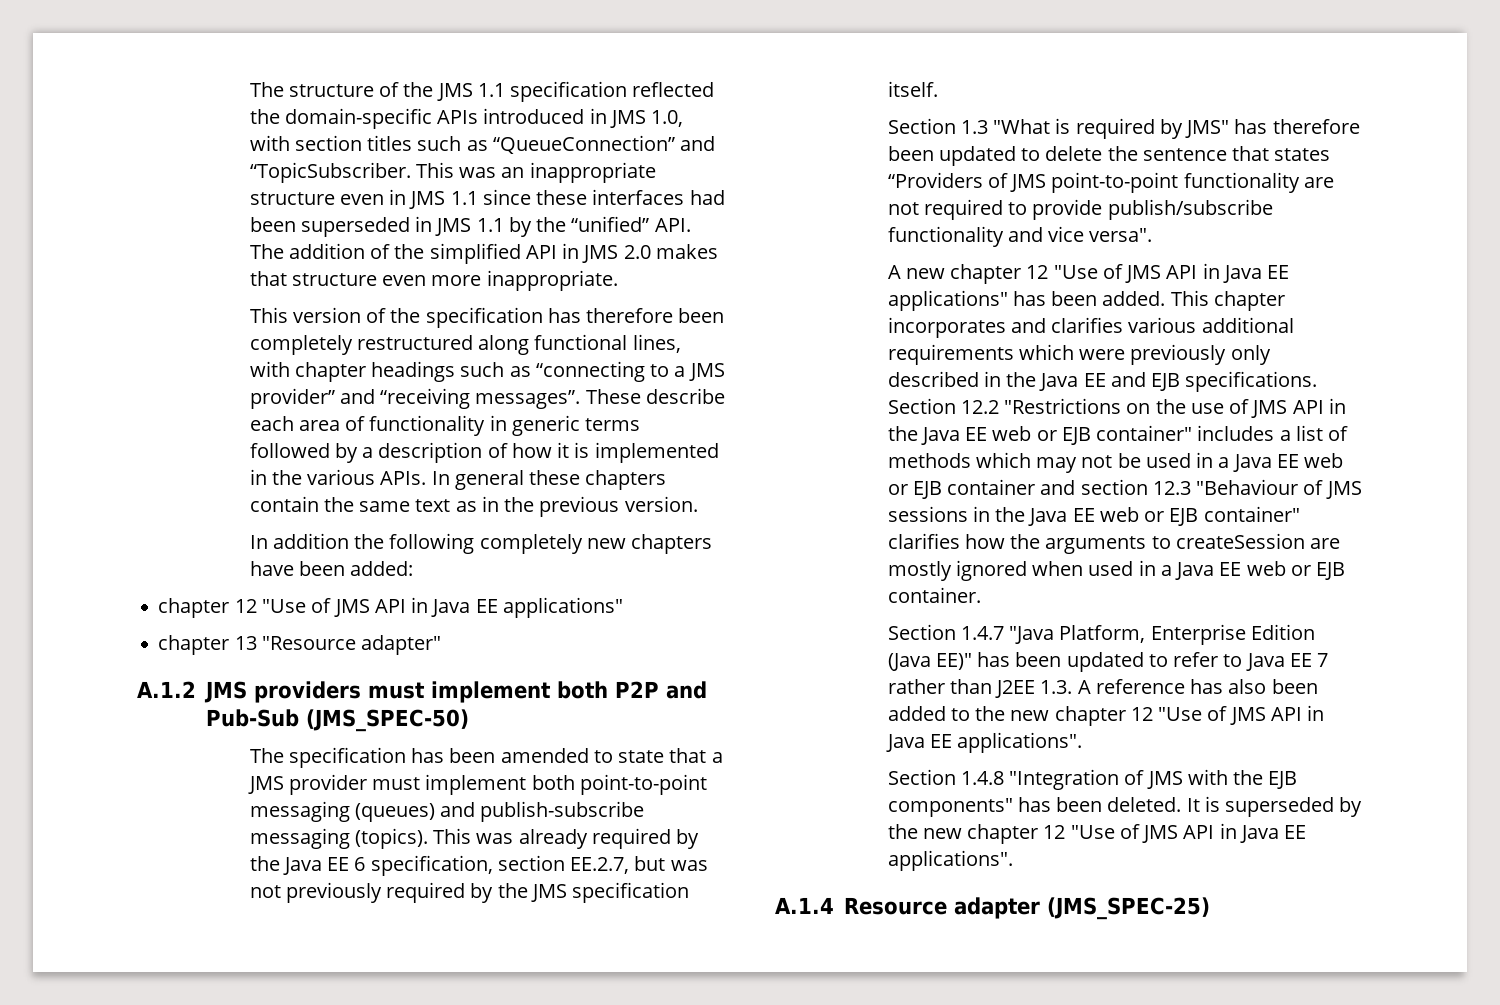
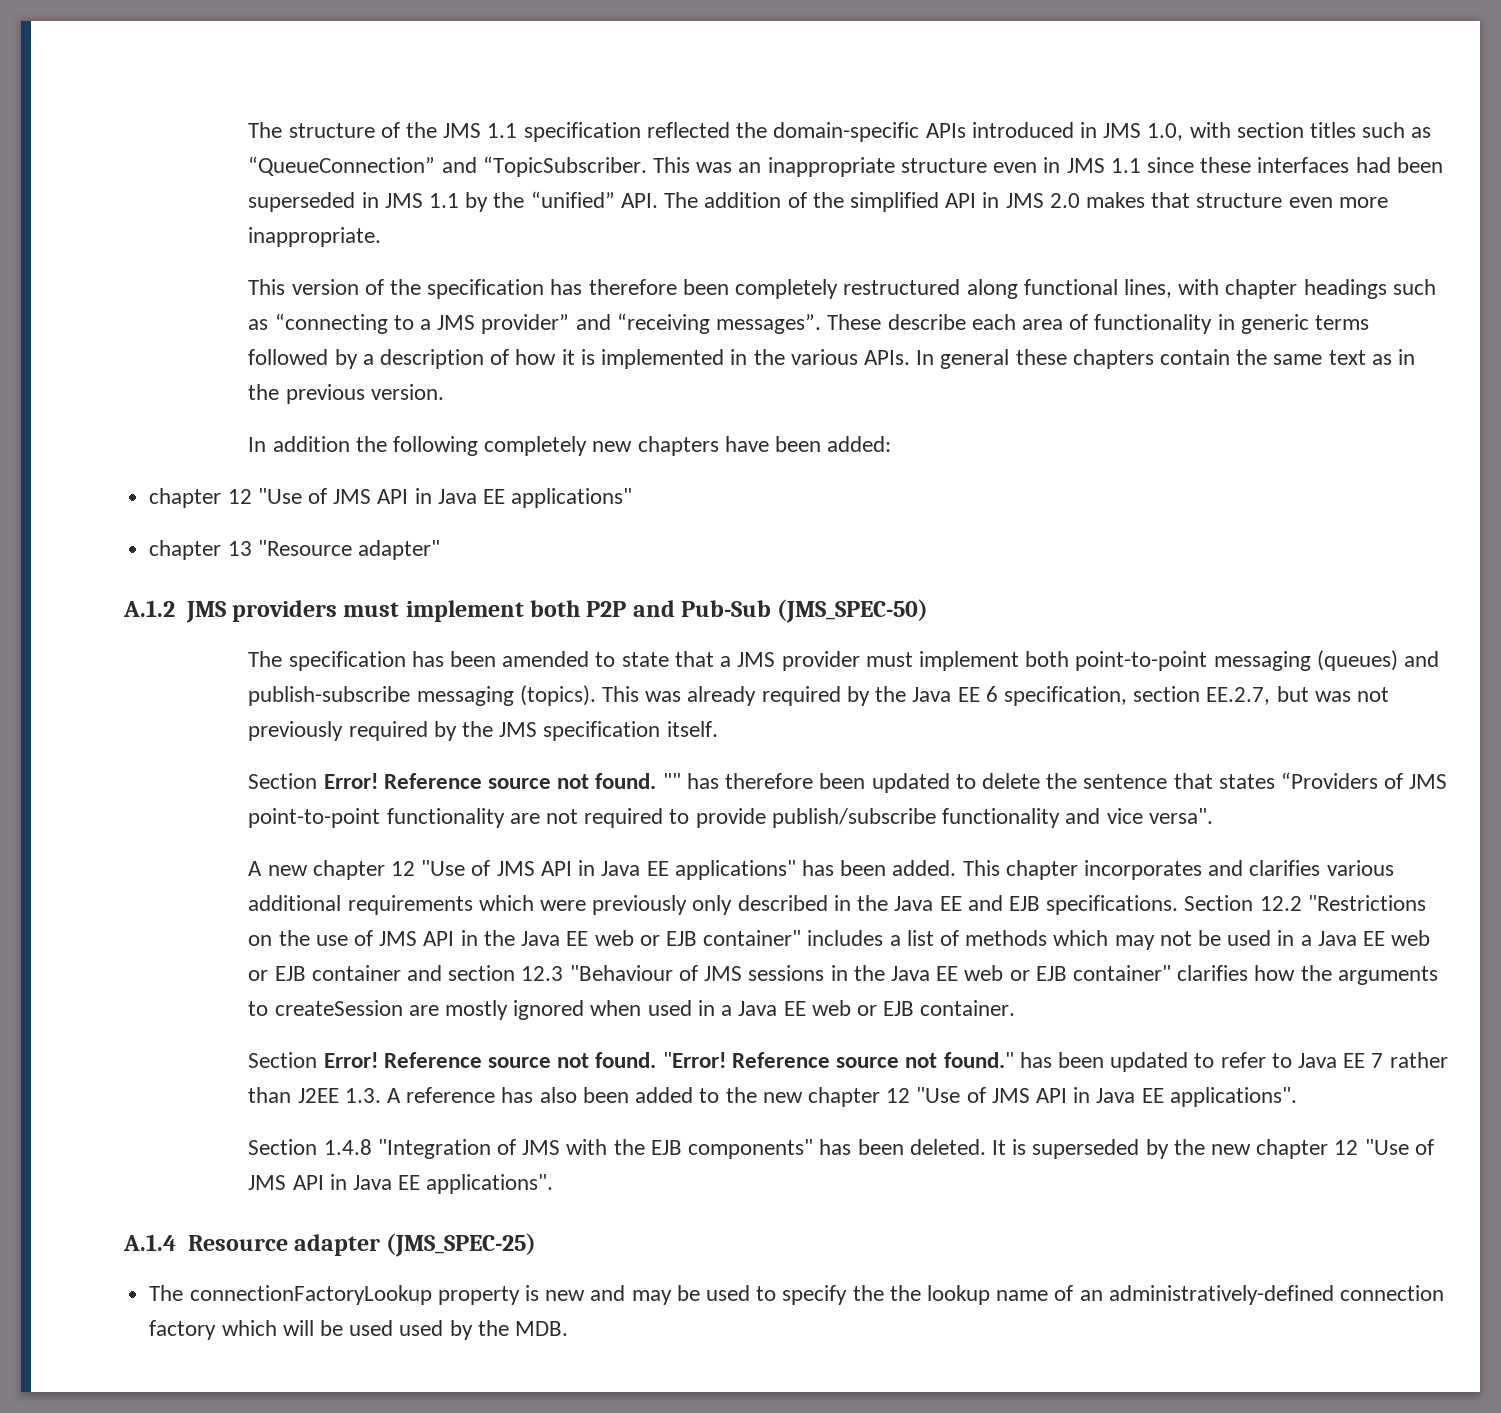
[960,118,1230,139] 1.3 "What is required by JMS" -> [323,773,681,789] Error! Reference source not found. ""
[960,624,1315,645] [887,653,972,671] 1.4.7 "Java Platform, Enterprise Edition (Java EE)" -> [323,1052,1014,1068] Error! Reference source not found. "Error! Reference source not found."
(1210, 908) none -> [149,1285,1445,1305] [149,1320,568,1340] // The connectionFactoryLookup property is new and may be used to specify the the lookup name of an administratively-defined connection factory which will be used used by the MDB.

